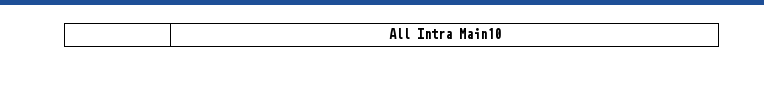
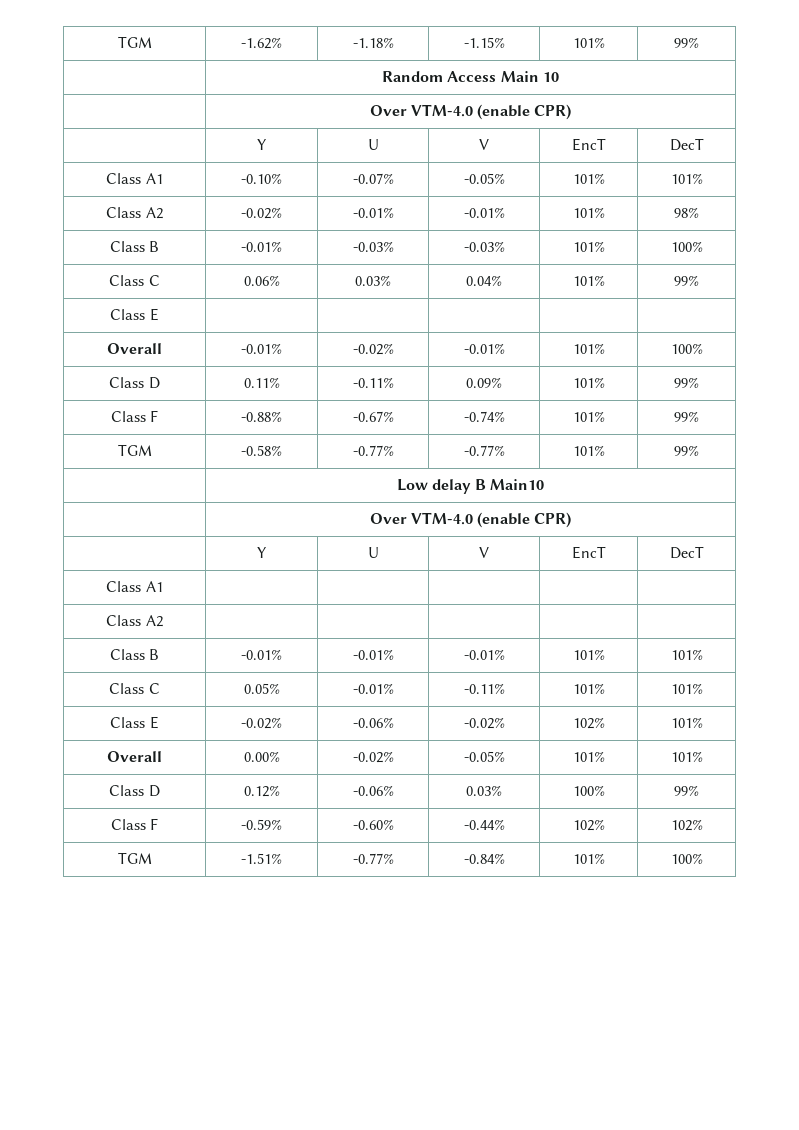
[388,28,501,39] | All Intra Main10 -> [117,36,152,48] [241,37,282,49] [352,37,394,48] [463,37,505,48] [572,37,605,48] [674,37,699,48] [382,71,559,82] [369,104,572,120] [257,139,267,150] [367,139,379,150] [479,139,489,150] [571,138,606,151] [669,138,704,151] [106,173,163,184] [241,173,282,184] [352,173,394,184] [463,173,505,184] [572,173,605,184] [670,173,703,184] [106,207,163,219] [241,207,282,219] [352,207,394,218] [463,207,505,218] [572,207,605,218] [674,207,699,218] [109,241,160,252] [241,241,282,252] [352,241,394,252] [463,241,505,252] [572,241,605,252] [670,241,703,252] [109,275,160,286] [243,275,280,286] [355,275,391,286] [466,275,502,286] [572,275,605,286] [674,275,699,286] [110,308,159,321] [107,343,162,354] [241,343,282,354] [352,343,394,355] [463,343,505,354] [572,343,605,354] [670,343,703,354] [109,377,160,389] [243,377,280,388] [352,377,394,388] [466,377,502,388] [572,377,605,388] [674,377,699,388] [110,410,159,422] [241,411,282,422] [352,411,394,422] [463,411,505,422] [572,411,605,422] [674,411,699,422] [117,444,152,456] [241,445,282,456] [352,445,394,456] [463,445,505,456] [572,445,605,456] [674,445,699,456] [396,479,545,494] [369,512,572,528] [257,547,267,558] [367,547,379,558] [479,547,489,558] [571,546,606,559] [669,546,704,559] [106,581,163,592] [106,615,163,627] [109,649,160,660] [241,649,282,660] [352,649,394,660] [463,649,505,660] [572,649,605,660] [670,649,703,660] [109,683,160,694] [243,683,280,694] [352,683,394,694] [463,683,505,694] [572,683,605,694] [670,683,703,694] [110,716,159,729] [241,717,282,729] [352,717,394,728] [463,717,505,729] [572,717,605,729] [670,717,703,728] [107,751,162,762] [243,751,280,762] [352,751,394,763] [463,751,505,762] [572,751,605,762] [670,751,703,762] [109,785,160,797] [243,785,280,797] [352,785,394,796] [466,785,502,796] [572,785,605,796] [674,785,699,796] [110,818,159,830] [241,819,282,830] [352,819,394,830] [463,819,505,830] [572,819,605,831] [670,819,703,831] [117,852,152,864] [241,853,282,864] [352,853,394,864] [463,853,505,864] [572,853,605,864] [670,853,703,864] TGM | -1.62% | -1.18% | -1.15% | 101% | 99% // | Random Access Main 10 // | Over VTM-4.0 (enable CPR) // | Y | U | V | EncT | DecT // Class A1 | -0.10% | -0.07% | -0.05% | 101% | 101% // Class A2 | -0.02% | -0.01% | -0.01% | 101% | 98% // Class B | -0.01% | -0.03% | -0.03% | 101% | 100% // Class C | 0.06% | 0.03% | 0.04% | 101% | 99% // Class E | | | | | // Overall | -0.01% | -0.02% | -0.01% | 101% | 100% // Class D | 0.11% | -0.11% | 0.09% | 101% | 99% // Class F | -0.88% | -0.67% | -0.74% | 101% | 99% // TGM | -0.58% | -0.77% | -0.77% | 101% | 99% // | Low delay B Main10 // | Over VTM-4.0 (enable CPR) // | Y | U | V | EncT | DecT // Class A1 | | | | | // Class A2 | | | | | // Class B | -0.01% | -0.01% | -0.01% | 101% | 101% // Class C | 0.05% | -0.01% | -0.11% | 101% | 101% // Class E | -0.02% | -0.06% | -0.02% | 102% | 101% // Overall | 0.00% | -0.02% | -0.05% | 101% | 101% // Class D | 0.12% | -0.06% | 0.03% | 100% | 99% // Class F | -0.59% | -0.60% | -0.44% | 102% | 102% // TGM | -1.51% | -0.77% | -0.84% | 101% | 100%

